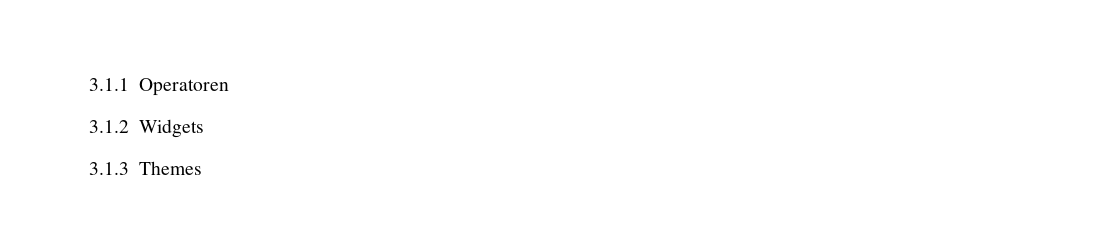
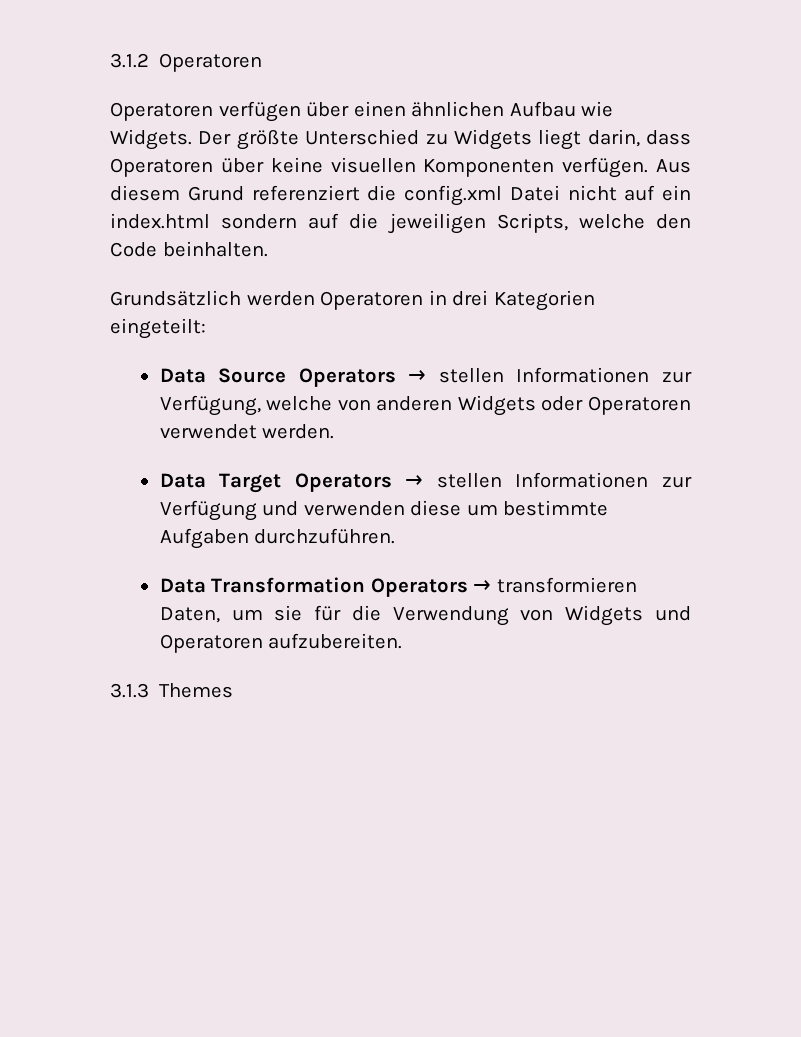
[89,78,129,91] 3.1.1 -> [110,53,149,68] 3.1.2
[89,119,204,138] 3.1.2 Widgets -> [110,101,614,122] [110,129,691,150] [110,157,691,178] [110,185,691,206] [110,213,691,234] [110,241,268,257] [110,290,595,311] [110,318,206,339] [159,367,693,387] [159,395,692,416] [159,424,335,439] [159,472,693,493] [159,500,609,521] [159,528,396,549] [159,577,637,597] [159,605,691,626] [159,633,403,653] Operatoren verfügen über einen ähnlichen Aufbau wie Widgets. Der größte Unterschied zu Widgets liegt darin, dass Operatoren über keine visuellen Komponenten verfügen. Aus diesem Grund referenziert die config.xml Datei nicht auf ein index.html sondern auf die jeweiligen Scripts, welche den Code beinhalten. // Grundsätzlich werden Operatoren in drei Kategorien eingeteilt: // Data Source Operators → stellen Informationen zur Verfügung, welche von anderen Widgets oder Operatoren verwendet werden. // Data Target Operators → stellen Informationen zur Verfügung und verwenden diese um bestimmte Aufgaben durchzuführen. // Data Transformation Operators → transformieren Daten, um sie für die Verwendung von Widgets und Operatoren aufzubereiten.

